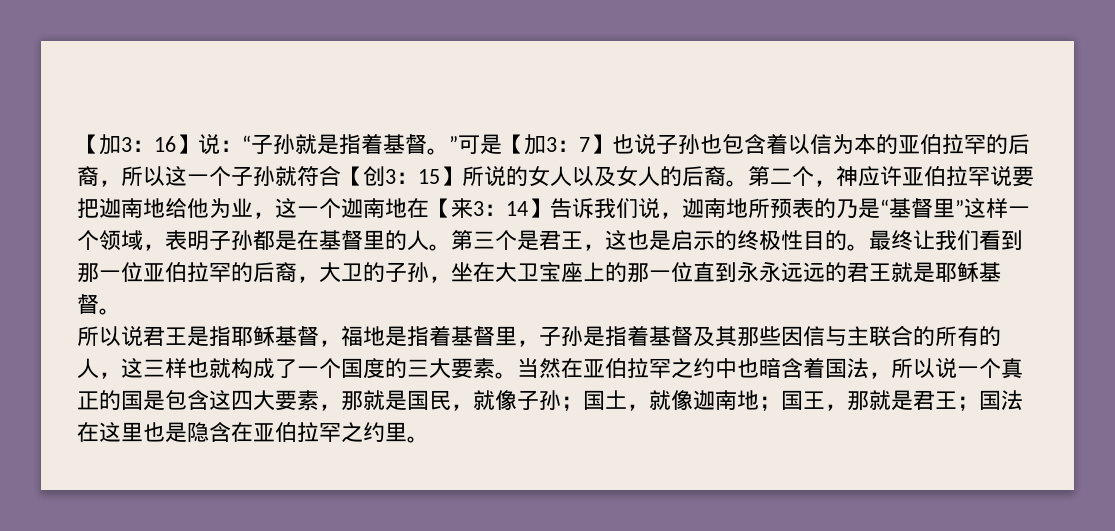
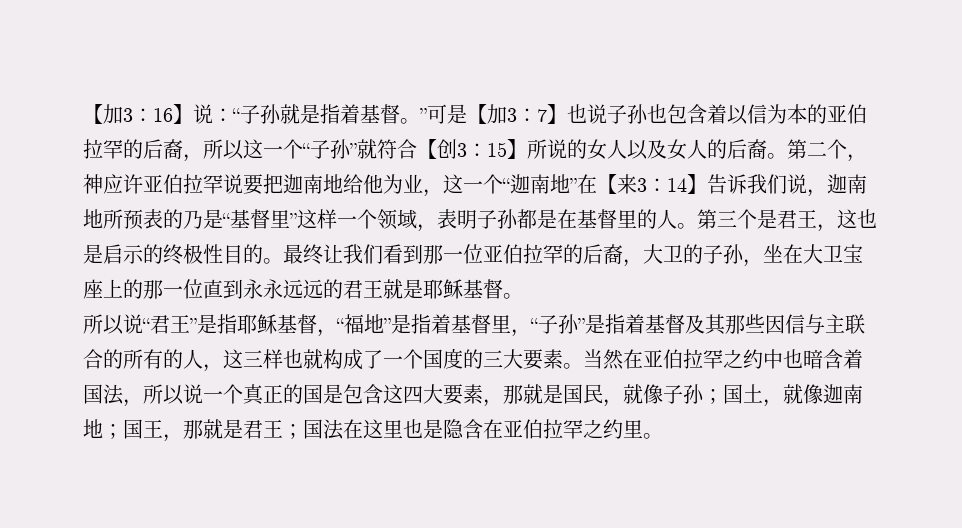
[231,166,275,186] 子孙 -> [302,139,357,159] “子孙”
[341,198,407,218] 迦南地 -> [502,174,577,194] “迦南地”
[143,326,187,346] 君王 -> [142,315,197,334] “君王”
[341,326,385,346] 福地 -> [336,314,391,334] “福地”
[539,326,583,346] 子孙 -> [530,314,585,334] “子孙”

